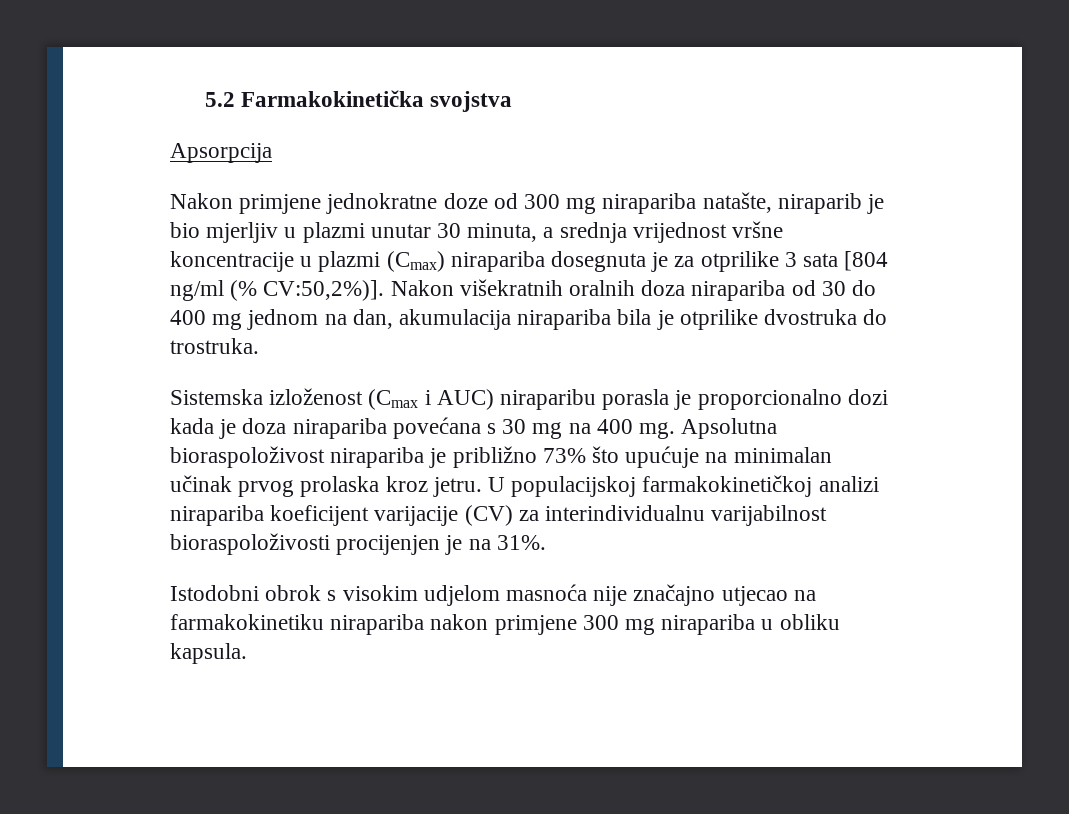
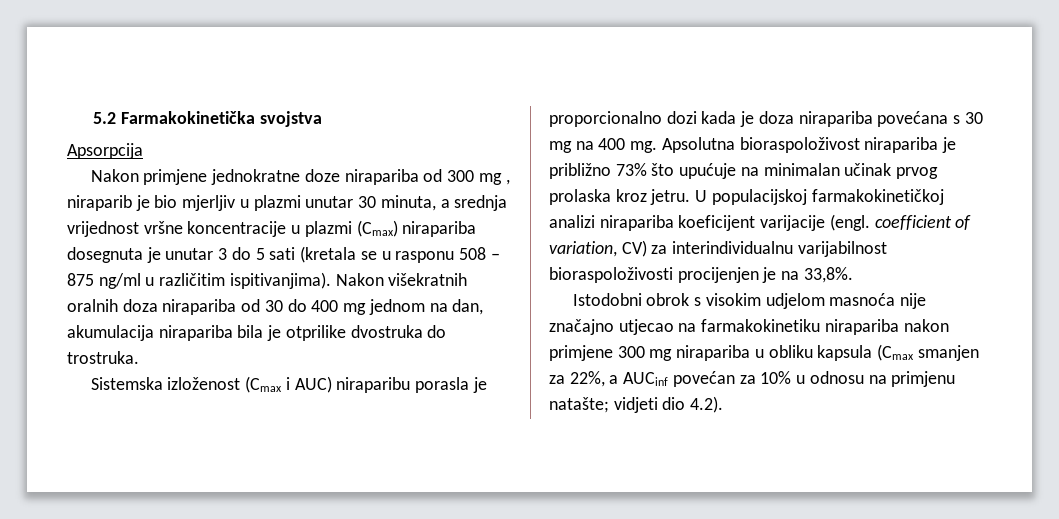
(488, 201) none -> [344,169,419,185] nirapariba
[602,192,772,214] nirapariba natašte, -> [505,179,510,185] ,
[674,251,889,272] [170,280,385,301] za otprilike 3 sata [804 ng/ml (% CV:50,2%)]. -> [165,246,500,263] [67,272,331,289] unutar 3 do 5 sati (kretala se u rasponu 508 ‒ 875 ng/ml u različitim ispitivanjima).
[464,505,513,526] (CV) -> [829,214,972,231] [549,240,647,257] (engl. coefficient of variation, CV)
[496,535,546,550] 31%. -> [803,267,853,283] 33,8%.
[170,643,247,664] kapsula. -> [817,344,979,361] [549,371,956,387] [549,396,724,413] kapsula (Cmax smanjen za 22%, a AUCinf povećan za 10% u odnosu na primjenu natašte; vidjeti dio 4.2).

